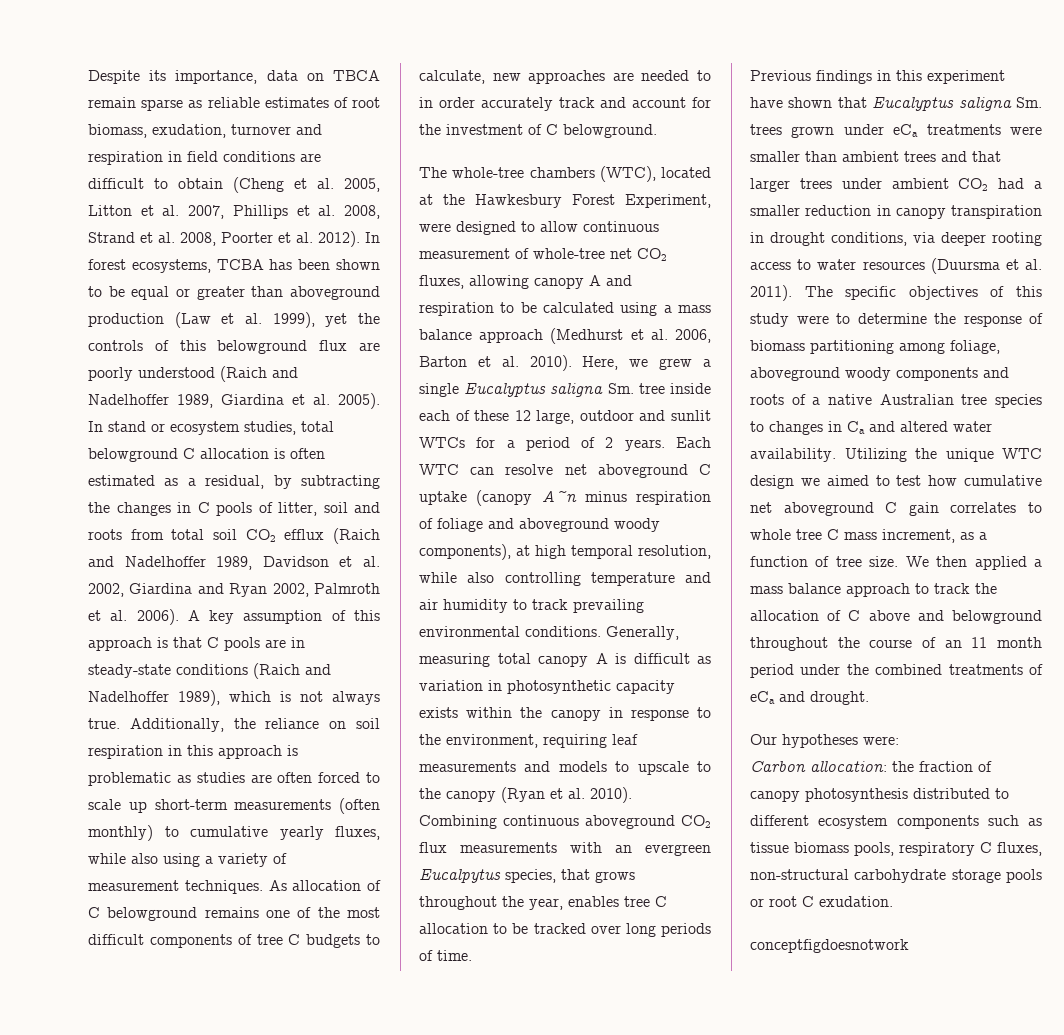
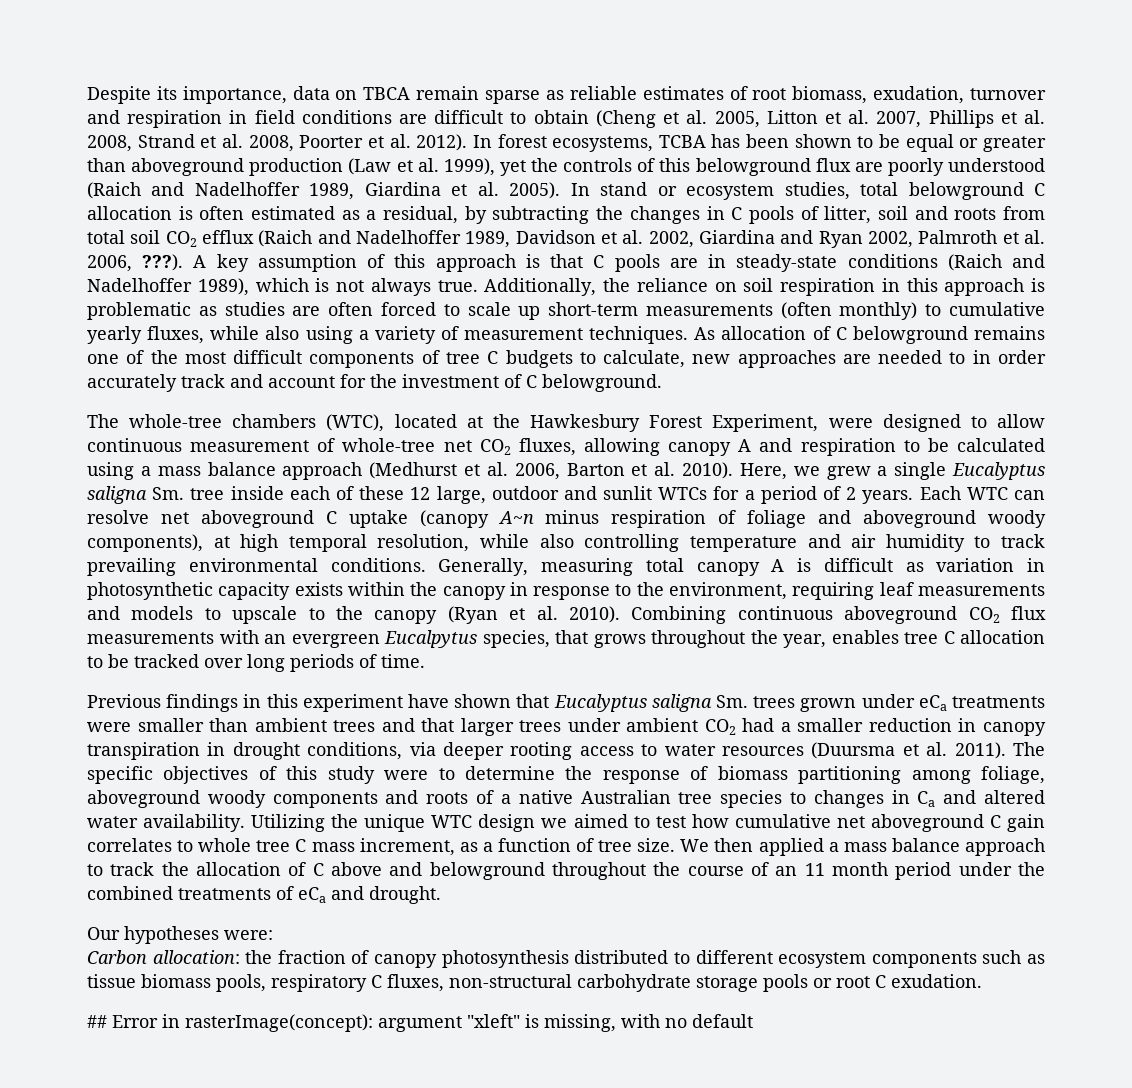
[136,609,179,625] 2006). -> [87,254,184,272] 2006, ???).
[750,939,909,953] conceptfigdoesnotwork -> [87,1014,753,1032] ## Error in rasterImage(concept): argument "xleft" is missing, with no default

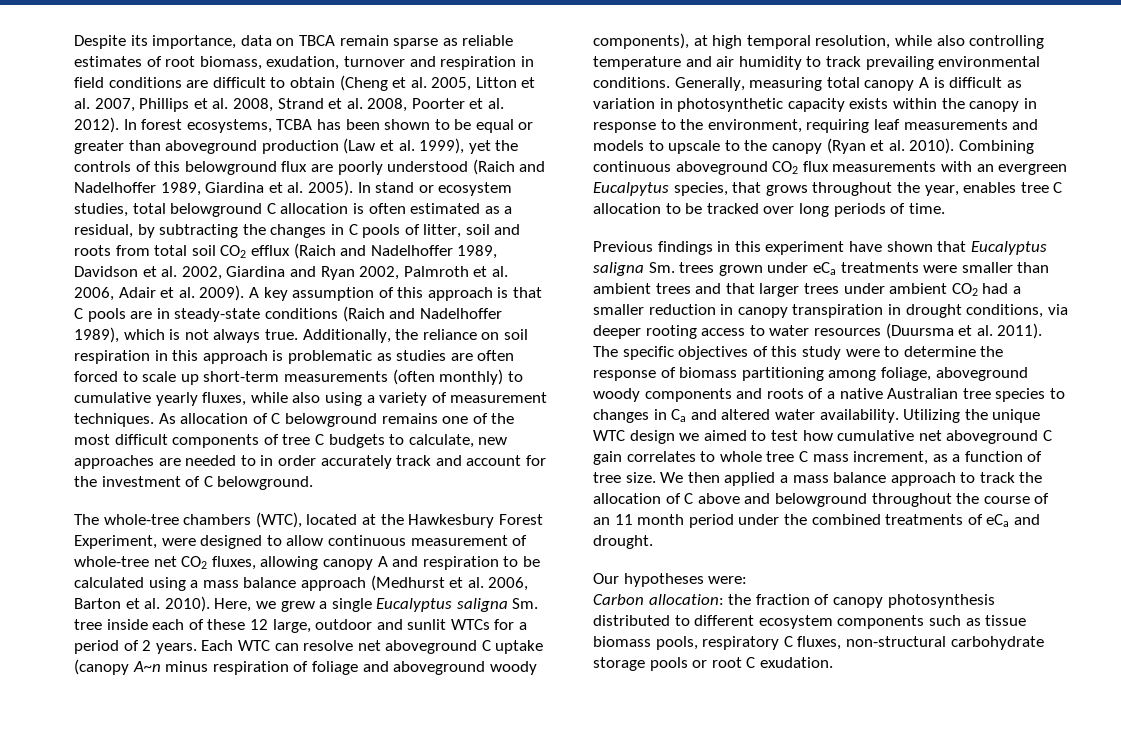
[142,254,184,271] ???). -> [118,285,245,301] Adair et al. 2009).
[87,1014,753,1032] // ## Error in rasterImage(concept): argument "xleft" is missing, with no default -> (833, 662) none

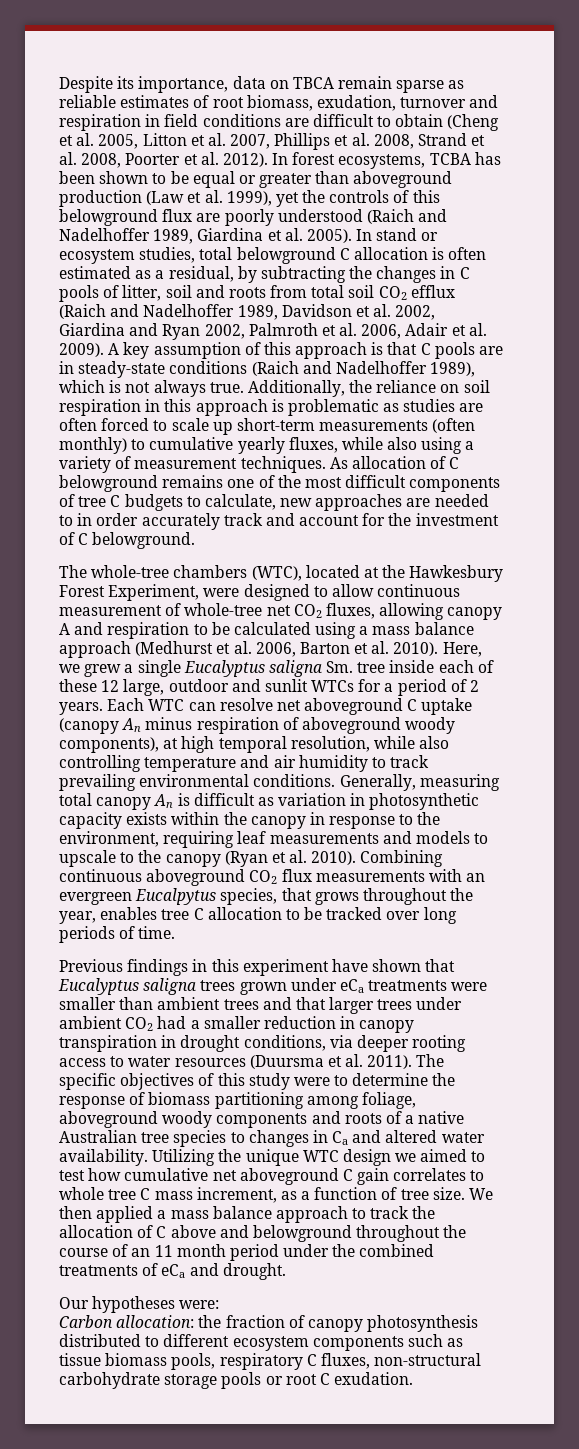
[132,661,161,672] A~n -> [122,718,142,732] An
[311,661,389,675] foliage and -> (299, 723) none
[918,77,929,88] A -> [154,794,174,808] An
[648,262,675,273] Sm. -> (197, 986) none

